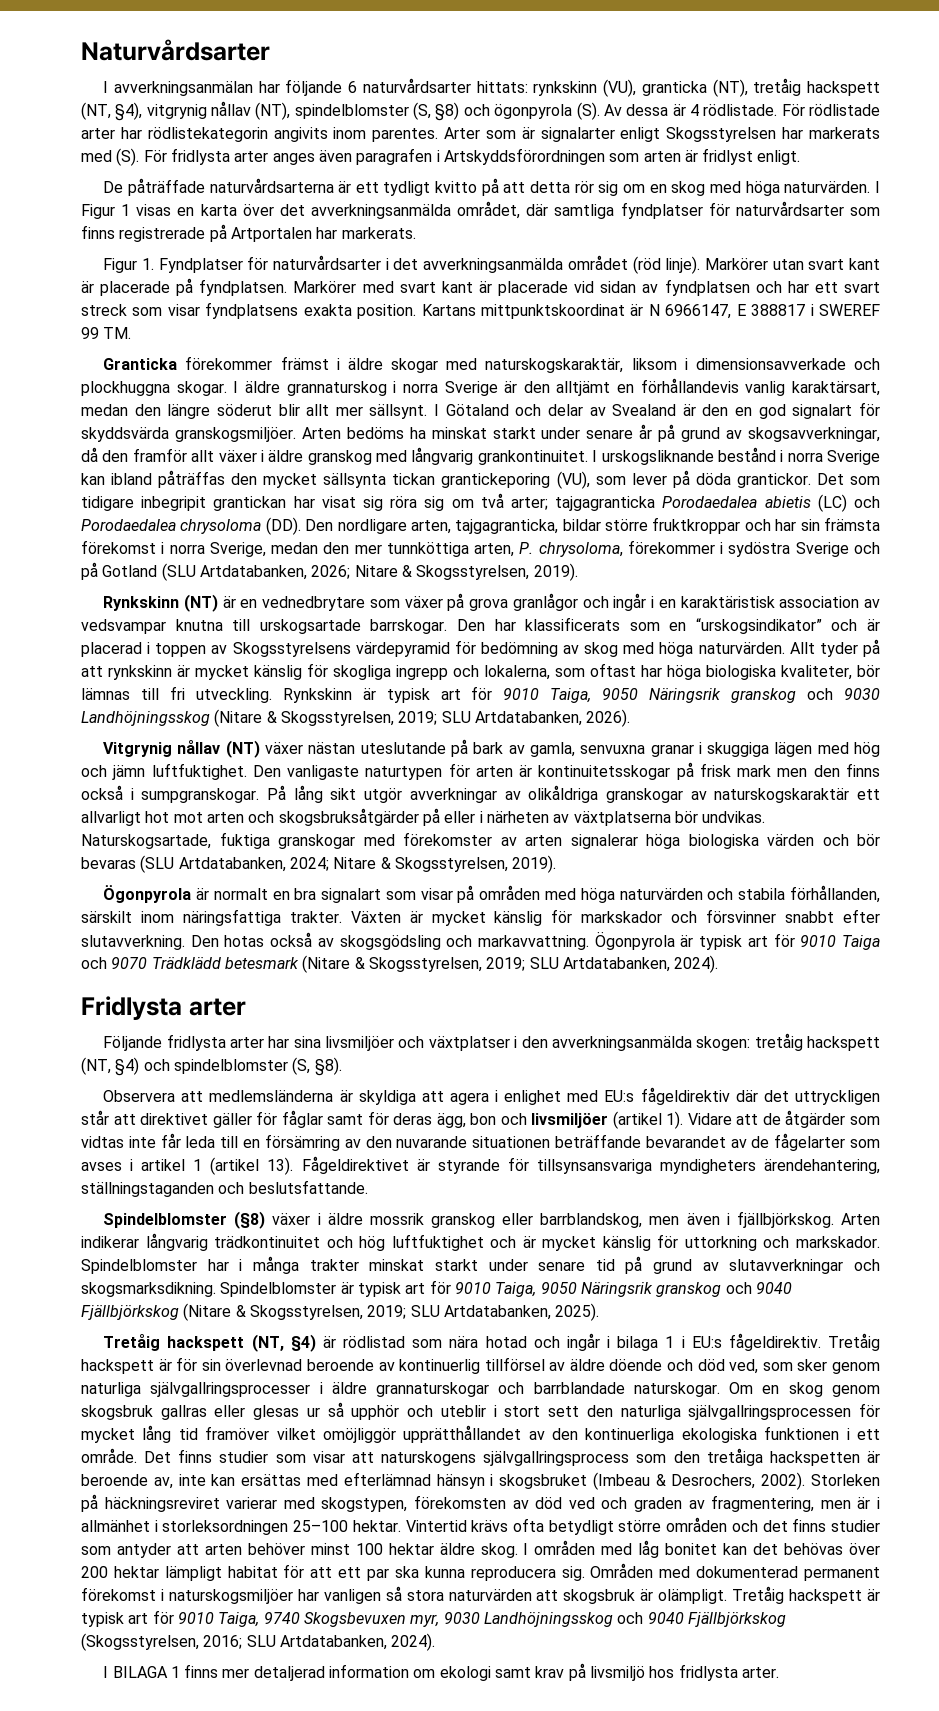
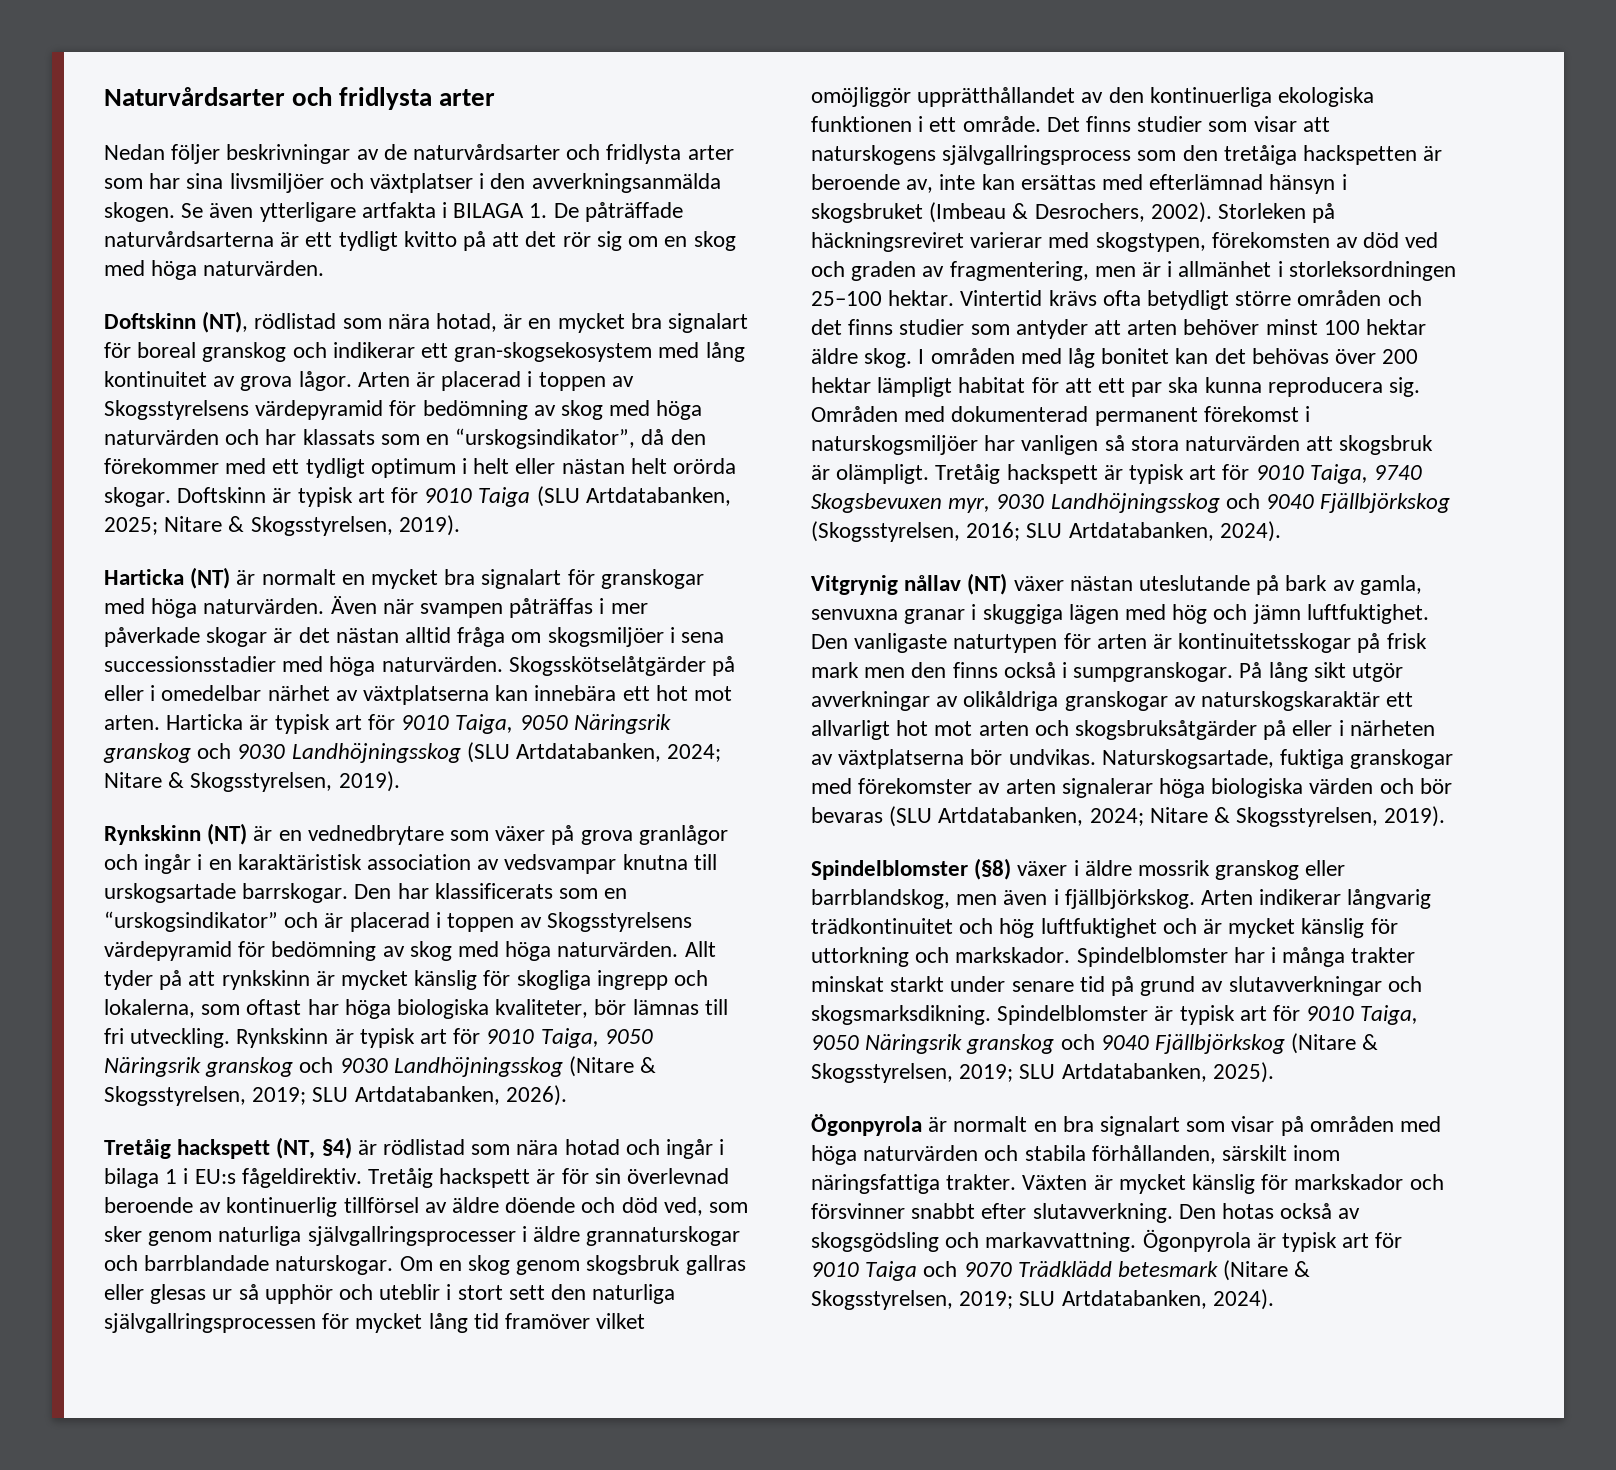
[103,78,880,97] [81,101,881,121] [81,127,880,142] [81,148,801,166] // I avverkningsanmälan har följande 6 naturvårdsarter hittats: rynkskinn (VU), granticka (NT), tretåig hackspett (NT, §4), vitgrynig nållav (NT), spindelblomster (S, §8) och ögonpyrola (S). Av dessa är 4 rödlistade. För rödlistade arter har rödlistekategorin angivits inom parentes. Arter som är signalarter enligt Skogsstyrelsen har markerats med (S). För fridlysta arter anges även paragrafen i Artskyddsförordningen som arten är fridlyst enligt. // -> [292,87,496,110] [104,144,734,164] [104,173,721,193] [104,202,548,222] och fridlysta arter // Nedan följer beskrivningar av de naturvårdsarter och fridlysta arter som har sina livsmiljöer och växtplatser i den avverkningsanmälda skogen. Se även ytterligare artfakta i BILAGA 1.
[530,181,571,193] detta -> [525,231,557,247] det
[875,181,881,193] [81,201,880,219] [81,224,416,242] [103,255,880,274] [81,278,881,296] [81,302,881,319] [81,327,132,339] [103,356,880,373] [81,378,880,396] [81,402,881,419] [81,424,880,442] [81,447,880,465] [81,470,881,489] [81,493,881,512] [81,517,880,535] [81,540,880,557] [81,562,351,581] I Figur 1 visas en karta över det avverkningsanmälda området, där samtliga fyndplatser för naturvårdsarter som finns registrerade på Artportalen har markerats. // Figur 1. Fyndplatser för naturvårdsarter i det avverkningsanmälda området (röd linje). Markörer utan svart kant är placerade på fyndplatsen. Markörer med svart kant är placerade vid sidan av fyndplatsen och har ett svart streck som visar fyndplatsens exakta position. Kartans mittpunktskoordinat är N 6966147, E 388817 i SWEREF 99 TM. // Granticka förekommer främst i äldre skogar med naturskogskaraktär, liksom i dimensionsavverkade och plockhuggna skogar. I äldre grannaturskog i norra Sverige är den alltjämt en förhållandevis vanlig karaktärsart, medan den längre söderut blir allt mer sällsynt. I Götaland och delar av Svealand är den en god signalart för skyddsvärda granskogsmiljöer. Arten bedöms ha minskat starkt under senare år på grund av skogsavverkningar, då den framför allt växer i äldre granskog med långvarig grankontinuitet. I urskogsliknande bestånd i norra Sverige kan ibland påträffas den mycket sällsynta tickan grantickeporing (VU), som lever på döda grantickor. Det som tidigare inbegripit grantickan har visat sig röra sig om två arter; tajgagranticka Porodaedalea abietis (LC) och Porodaedalea chrysoloma (DD). Den nordligare arten, tajgagranticka, bildar större fruktkroppar och har sin främsta förekomst i norra Sverige, medan den mer tunnköttiga arten, P. chrysoloma, förekommer i sydöstra Sverige och på Gotland (SLU Artdatabanken, 2026; -> [104,311,749,333] [104,342,745,362] [104,371,634,391] [104,400,703,420] [104,428,706,449] [104,458,737,478] [104,486,731,507] [104,515,460,536] [104,567,704,589] [104,596,648,618] [104,627,725,647] [104,656,736,676] [104,685,733,705] [104,714,671,734] [103,742,722,763] // Doftskinn (NT), rödlistad som nära hotad, är en mycket bra signalart för boreal granskog och indikerar ett gran-skogsekosystem med lång kontinuitet av grova lågor. Arten är placerad i toppen av Skogsstyrelsens värdepyramid för bedömning av skog med höga naturvärden och har klassats som en “urskogsindikator”, då den förekommer med ett tydligt optimum i helt eller nästan helt orörda skogar. Doftskinn är typisk art för 9010 Taiga (SLU Artdatabanken, 2025; Nitare & Skogsstyrelsen, 2019). // Harticka (NT) är normalt en mycket bra signalart för granskogar med höga naturvärden. Även när svampen påträffas i mer påverkade skogar är det nästan alltid fråga om skogsmiljöer i sena successionsstadier med höga naturvärden. Skogsskötselåtgärder på eller i omedelbar närhet av växtplatserna kan innebära ett hot mot arten. Harticka är typisk art för 9010 Taiga, 9050 Näringsrik granskog och 9030 Landhöjningsskog (SLU Artdatabanken, 2024;
[103,739,881,758] [81,762,880,780] [81,785,881,803] [81,808,766,826] [81,832,880,849] [81,855,557,873] [103,885,881,903] [81,909,880,926] [81,931,880,950] [81,955,719,973] [81,996,246,1020] [103,1033,880,1051] [81,1057,342,1076] [103,1087,880,1105] [81,1110,880,1129] [81,1133,880,1151] [81,1156,880,1175] [81,1180,368,1197] [103,1211,880,1229] [81,1233,881,1251] [81,1256,880,1274] [81,1280,792,1297] [81,1303,600,1321] // Vitgrynig nållav (NT) växer nästan uteslutande på bark av gamla, senvuxna granar i skuggiga lägen med hög och jämn luftfuktighet. Den vanligaste naturtypen för arten är kontinuitetsskogar på frisk mark men den finns också i sumpgranskogar. På lång sikt utgör avverkningar av olikåldriga granskogar av naturskogskaraktär ett allvarligt hot mot arten och skogsbruksåtgärder på eller i närheten av växtplatserna bör undvikas. Naturskogsartade, fuktiga granskogar med förekomster av arten signalerar höga biologiska värden och bör bevaras (SLU Artdatabanken, 2024; Nitare & Skogsstyrelsen, 2019). // Ögonpyrola är normalt en bra signalart som visar på områden med höga naturvärden och stabila förhållanden, särskilt inom näringsfattiga trakter. Växten är mycket känslig för markskador och försvinner snabbt efter slutavverkning. Den hotas också av skogsgödsling och markavvattning. Ögonpyrola är typisk art för 9010 Taiga och 9070 Trädklädd betesmark (Nitare & Skogsstyrelsen, 2019; SLU Artdatabanken, 2024). // Fridlysta arter // Följande fridlysta arter har sina livsmiljöer och växtplatser i den avverkningsanmälda skogen: tretåig hackspett (NT, §4) och spindelblomster (S, §8). // Observera att medlemsländerna är skyldiga att agera i enlighet med EU:s fågeldirektiv där det uttryckligen står att direktivet gäller för fåglar samt för deras ägg, bon och livsmiljöer (artikel 1). Vidare att de åtgärder som vidtas inte får leda till en försämring av den nuvarande situationen beträffande bevarandet av de fågelarter som avses i artikel 1 (artikel 13). Fågeldirektivet är styrande för tillsynsansvariga myndigheters ärendehantering, ställningstaganden och beslutsfattande. // Spindelblomster (§8) växer i äldre mossrik granskog eller barrblandskog, men även i fjällbjörkskog. Arten indikerar långvarig trädkontinuitet och hög luftfuktighet och är mycket känslig för uttorkning och markskador. Spindelblomster har i många trakter minskat starkt under senare tid på grund av slutavverkningar och skogsmarksdikning. Spindelblomster är typisk art för 9010 Taiga, 9050 Näringsrik granskog och 9040 Fjällbjörkskog (Nitare & Skogsstyrelsen, 2019; SLU Artdatabanken, 2025). -> (567, 1095) none
[103,1663,779,1681] I BILAGA 1 finns mer detaljerad information om ekologi samt krav på livsmiljö hos fridlysta arter. -> [811,573,1422,595] [811,604,1429,624] [811,633,1427,653] [811,662,1404,682] [811,691,1414,711] [811,720,1435,740] [811,749,1454,769] [811,778,1452,798] [811,806,1446,827] [811,858,1346,880] [811,889,1432,909] [811,918,1398,938] [811,947,1416,967] [811,976,1422,996] [811,1005,1419,1025] [811,1033,1379,1054] [811,1062,1274,1083] [811,1114,1442,1136] [811,1145,1341,1165] [811,1174,1444,1194] [811,1203,1361,1223] [811,1229,1403,1252] [811,1260,1311,1281] [811,1289,1274,1310] Vitgrynig nållav (NT) växer nästan uteslutande på bark av gamla, senvuxna granar i skuggiga lägen med hög och jämn luftfuktighet. Den vanligaste naturtypen för arten är kontinuitetsskogar på frisk mark men den finns också i sumpgranskogar. På lång sikt utgör avverkningar av olikåldriga granskogar av naturskogskaraktär ett allvarligt hot mot arten och skogsbruksåtgärder på eller i närheten av växtplatserna bör undvikas. Naturskogsartade, fuktiga granskogar med förekomster av arten signalerar höga biologiska värden och bör bevaras (SLU Artdatabanken, 2024; Nitare & Skogsstyrelsen, 2019). // Spindelblomster (§8) växer i äldre mossrik granskog eller barrblandskog, men även i fjällbjörkskog. Arten indikerar långvarig trädkontinuitet och hög luftfuktighet och är mycket känslig för uttorkning och markskador. Spindelblomster har i många trakter minskat starkt under senare tid på grund av slutavverkningar och skogsmarksdikning. Spindelblomster är typisk art för 9010 Taiga, 9050 Näringsrik granskog och 9040 Fjällbjörkskog (Nitare & Skogsstyrelsen, 2019; SLU Artdatabanken, 2025). // Ögonpyrola är normalt en bra signalart som visar på områden med höga naturvärden och stabila förhållanden, särskilt inom näringsfattiga trakter. Växten är mycket känslig för markskador och försvinner snabbt efter slutavverkning. Den hotas också av skogsgödsling och markavvattning. Ögonpyrola är typisk art för 9010 Taiga och 9070 Trädklädd betesmark (Nitare & Skogsstyrelsen, 2019; SLU Artdatabanken, 2024).

